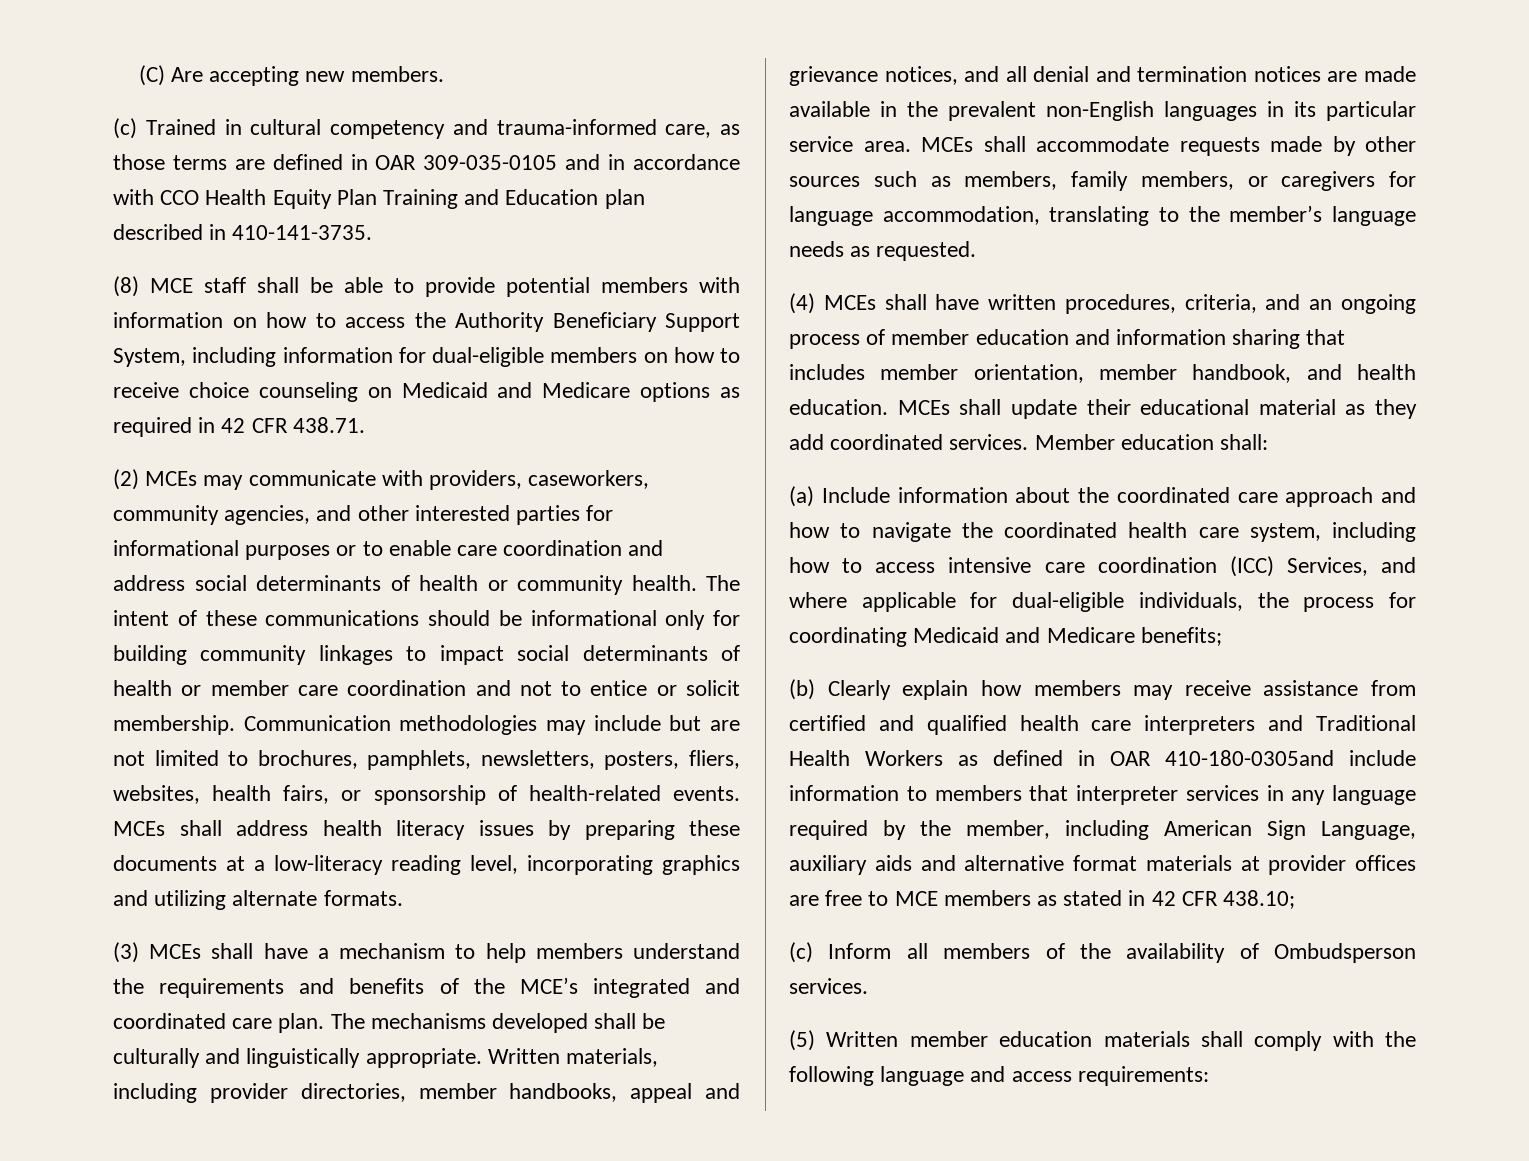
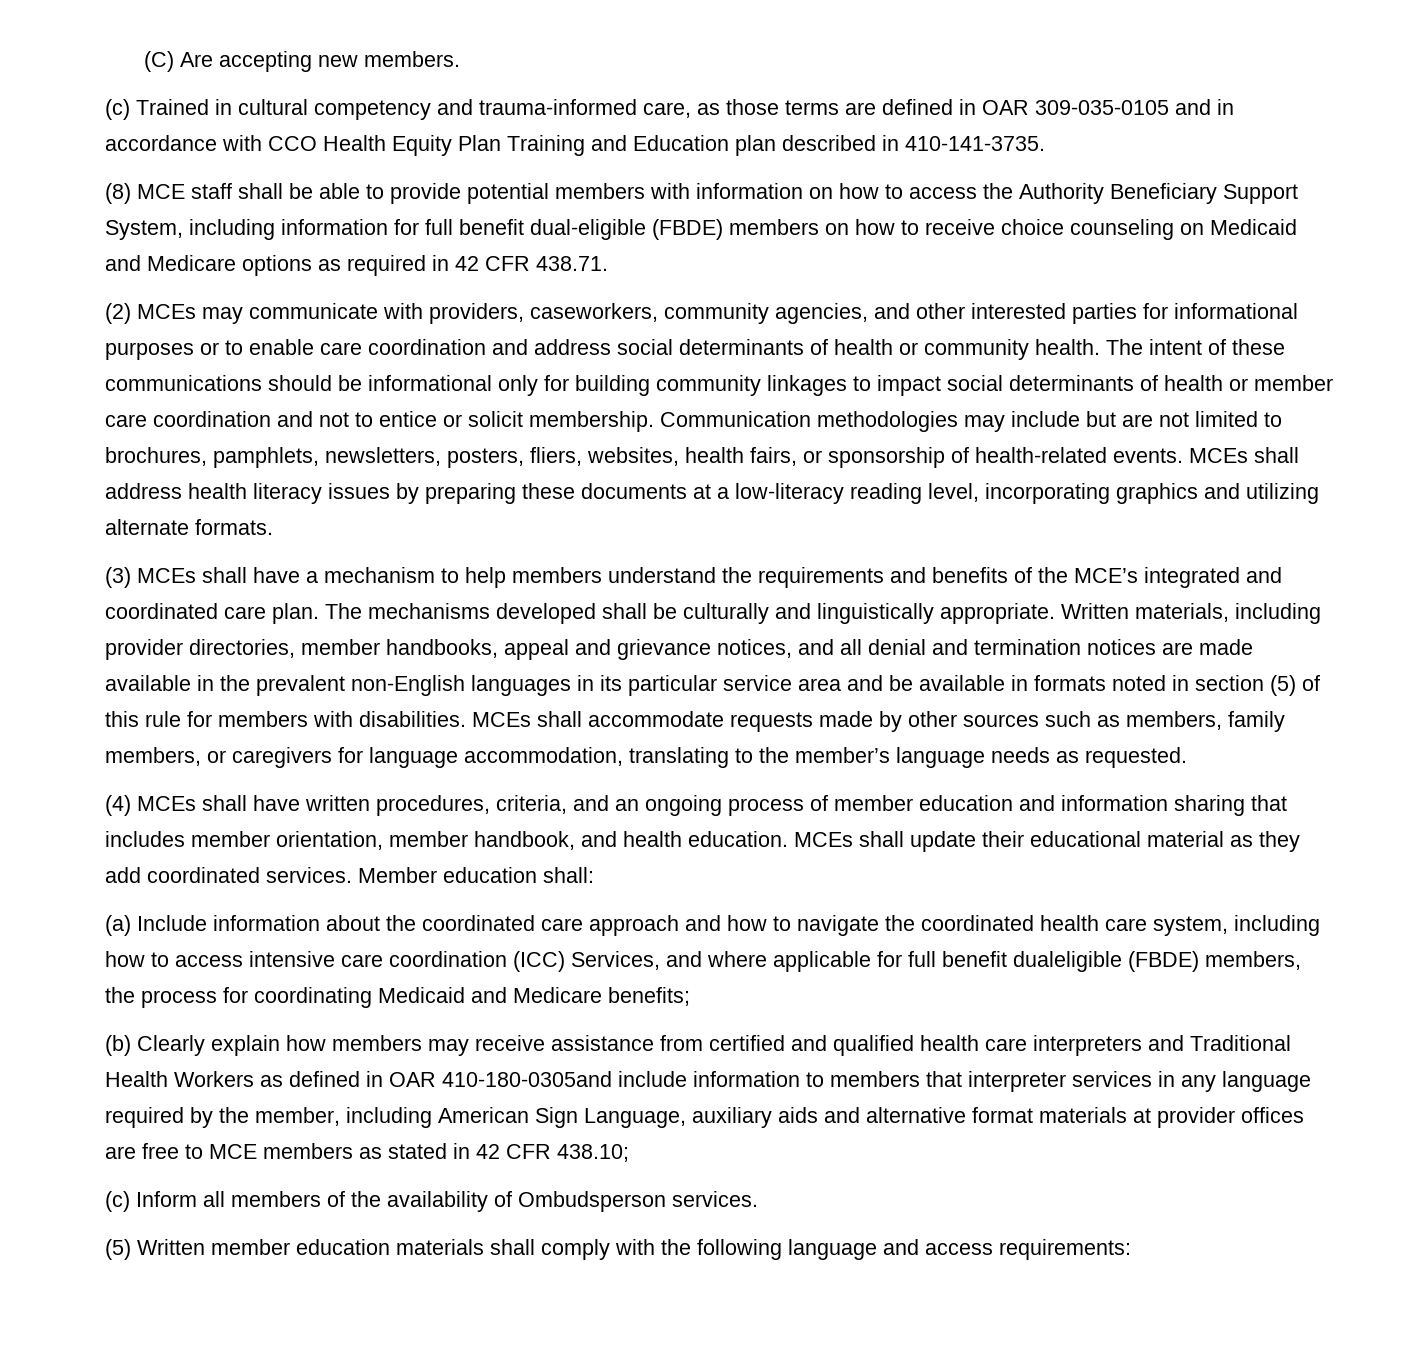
[432,347,544,367] dual-eligible -> [425,219,723,240] full benefit dual-eligible (FBDE)
[863,141,911,152] area. -> [798,675,1320,696] [105,711,466,727] area and be available in formats noted in section (5) of this rule for members with disabilities.
[1012,592,1243,612] dual-eligible individuals, -> [908,951,1301,972] full benefit dualeligible (FBDE) members,

